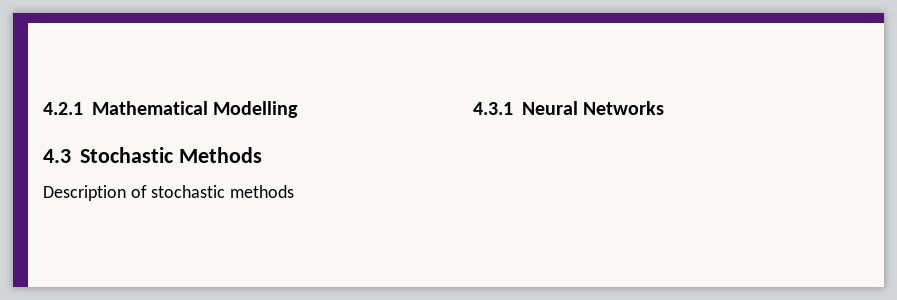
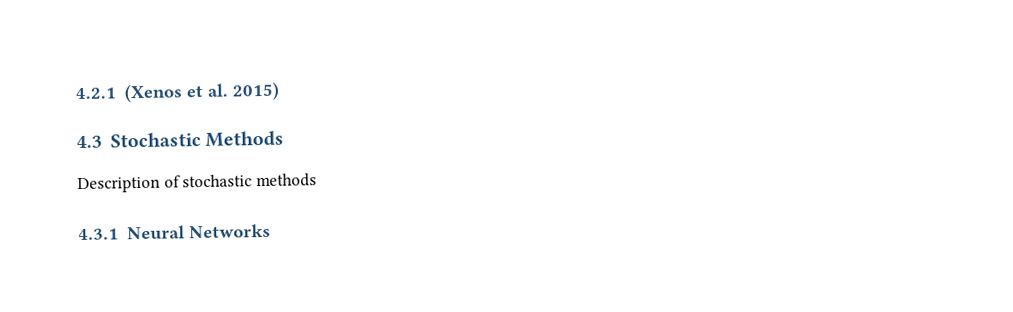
[91,101,299,118] Mathematical Modelling -> [123,81,280,103] (Xenos et al. 2015)

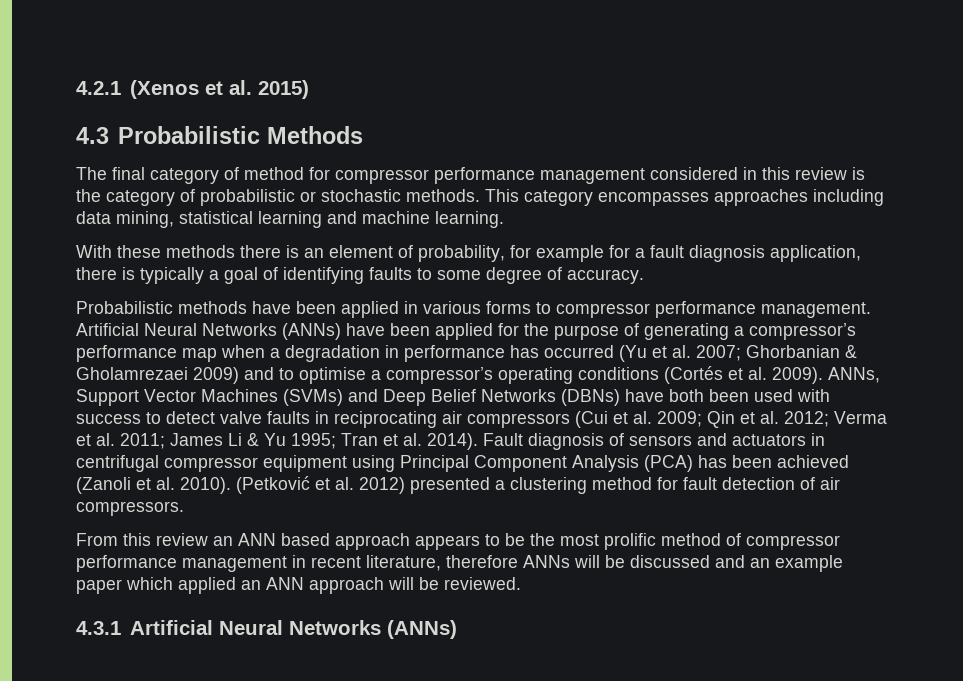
[109,132,201,148] Stochastic -> [117,126,260,144] Probabilistic
[77,173,317,194] Description of stochastic methods -> [76,167,865,184] [76,189,884,206] [76,211,504,228] [76,245,861,262] [76,267,644,284] [76,301,871,318] [76,323,856,340] [76,345,857,362] [76,366,880,384] [76,389,830,406] [76,411,887,428] [76,433,825,450] [76,455,849,472] [76,476,840,494] [76,501,184,516] [76,533,840,550] [76,555,843,572] [76,577,521,594] The final category of method for compressor performance management considered in this review is the category of probabilistic or stochastic methods. This category encompasses approaches including data mining, statistical learning and machine learning. // With these methods there is an element of probability, for example for a fault diagnosis application, there is typically a goal of identifying faults to some degree of accuracy. // Probabilistic methods have been applied in various forms to compressor performance management. Artificial Neural Networks (ANNs) have been applied for the purpose of generating a compressor’s performance map when a degradation in performance has occurred (Yu et al. 2007; Ghorbanian & Gholamrezaei 2009) and to optimise a compressor’s operating conditions (Cortés et al. 2009). ANNs, Support Vector Machines (SVMs) and Deep Belief Networks (DBNs) have both been used with success to detect valve faults in reciprocating air compressors (Cui et al. 2009; Qin et al. 2012; Verma et al. 2011; James Li & Yu 1995; Tran et al. 2014). Fault diagnosis of sensors and actuators in centrifugal compressor equipment using Principal Component Analysis (PCA) has been achieved (Zanoli et al. 2010). (Petković et al. 2012) presented a clustering method for fault detection of air compressors. // From this review an ANN based approach appears to be the most prolific method of compressor performance management in recent literature, therefore ANNs will be discussed and an example paper which applied an ANN approach will be reviewed.
[126,223,271,241] Neural Networks -> [129,620,457,639] Artificial Neural Networks (ANNs)

